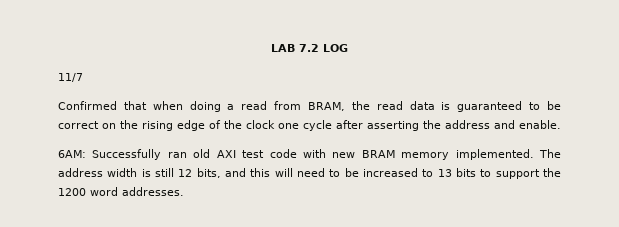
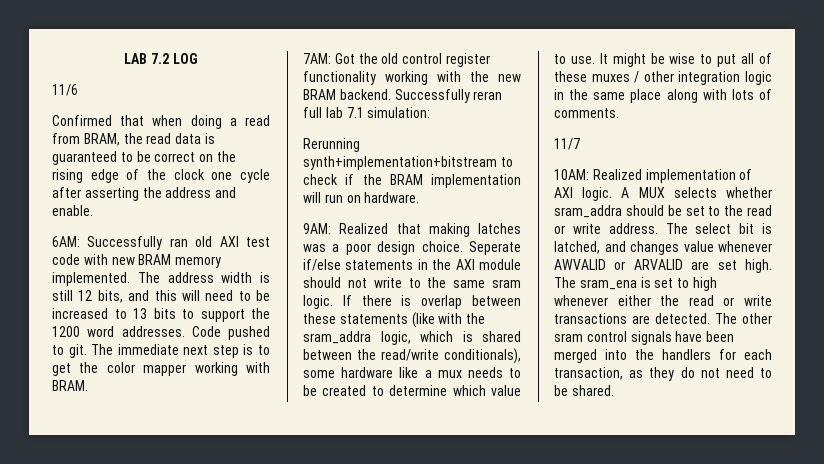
[58,73,83,82] 11/7 -> [52,84,78,96] 11/6
(184, 191) none -> [191,326,270,340] [52,344,270,358] [52,362,270,376] [52,380,88,391] [303,53,490,67] [303,71,521,85] [303,89,503,103] [303,107,431,118] [303,138,360,152] [303,156,513,170] [303,174,521,188] [303,192,420,203] [303,223,521,237] [303,241,521,255] [303,259,521,271] [303,277,521,288] [303,295,521,309] [303,312,486,328] [303,331,521,345] [303,348,521,364] [303,367,521,378] [303,385,521,396] [554,53,772,67] [554,71,772,85] [554,89,772,103] [554,108,619,118] [554,138,580,150] [554,169,753,183] [554,187,772,201] [554,205,772,218] [554,223,772,234] [554,241,772,255] [554,259,772,273] [554,277,717,291] [554,295,772,306] [554,313,772,324] [554,331,735,345] [554,349,772,363] [554,367,772,381] [554,385,614,396] Code pushed to git. The immediate next step is to get the color mapper working with BRAM. // 7AM: Got the old control register functionality working with the new BRAM backend. Successfully reran full lab 7.1 simulation: // Rerunning synth+implementation+bitstream to check if the BRAM implementation will run on hardware. // 9AM: Realized that making latches was a poor design choice. Seperate if/else statements in the AXI module should not write to the same sram logic. If there is overlap between these statements (like with the sram_addra logic, which is shared between the read/write conditionals), some hardware like a mux needs to be created to determine which value to use. It might be wise to put all of these muxes / other integration logic in the same place along with lots of comments. // 11/7 // 10AM: Realized implementation of AXI logic. A MUX selects whether sram_addra should be set to the read or write address. The select bit is latched, and changes value whenever AWVALID or ARVALID are set high. The sram_ena is set to high whenever either the read or write transactions are detected. The other sram control signals have been merged into the handlers for each transaction, as they do not need to be shared.

